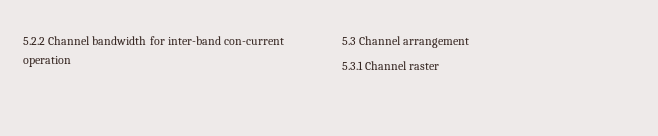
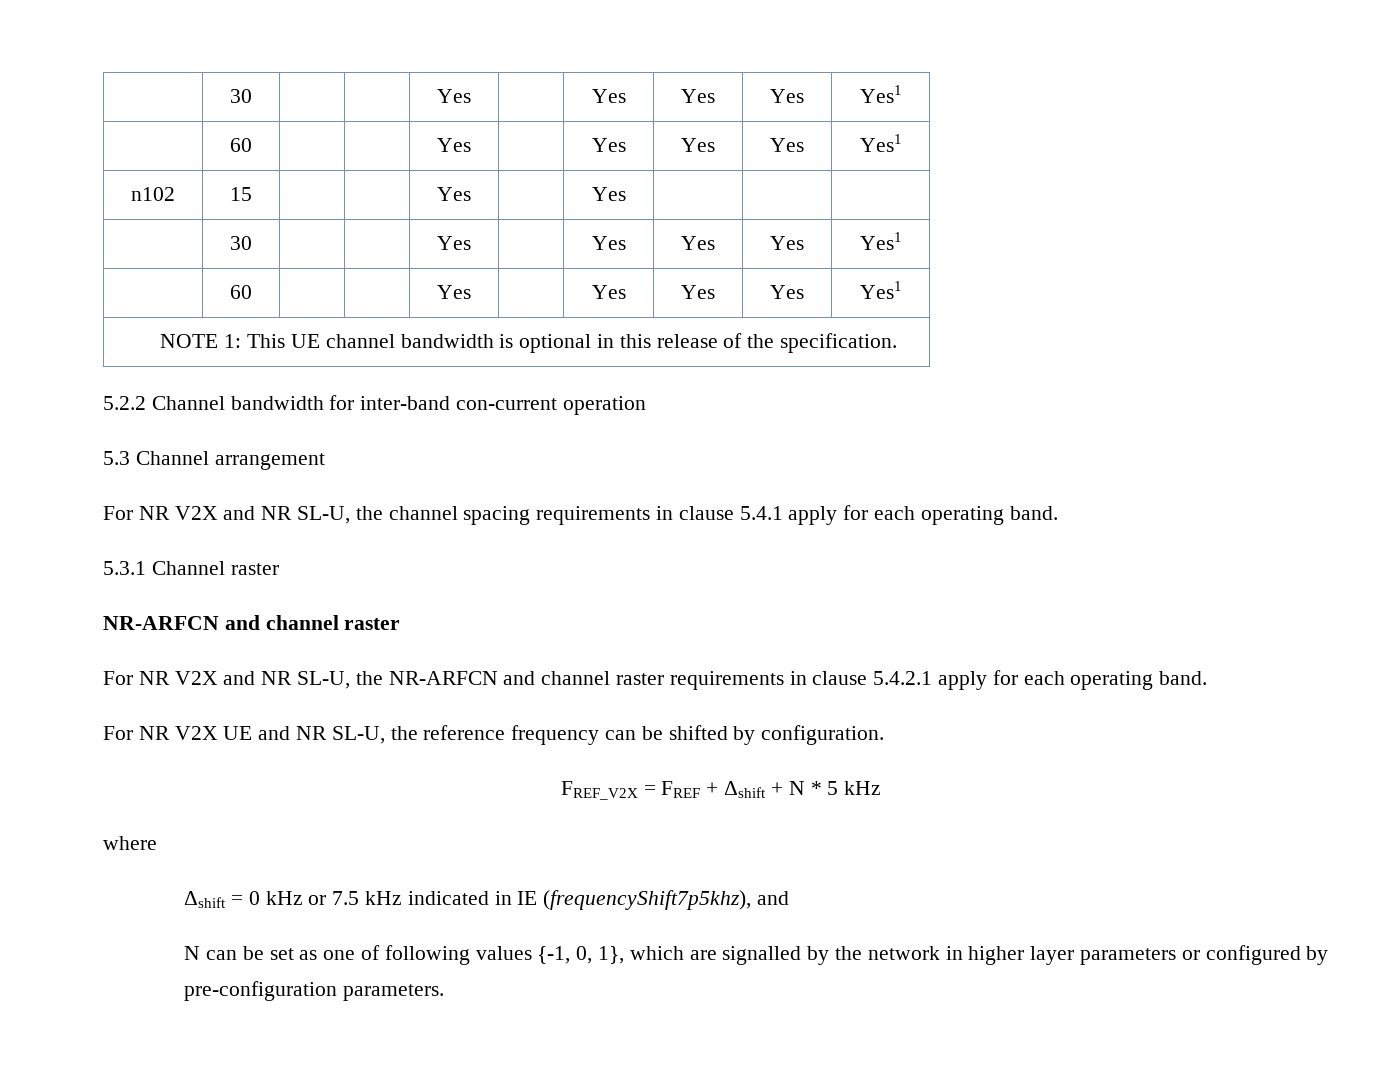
(23, 41) none -> [230,89,252,103] [437,89,471,103] [591,89,626,103] [681,89,715,103] [770,89,804,103] [859,85,902,103] [230,138,252,152] [437,138,471,152] [591,138,626,152] [681,138,715,152] [770,138,804,152] [859,134,902,152] [131,187,175,201] [230,187,252,201] [437,187,471,201] [591,187,626,201] [230,236,252,250] [437,236,471,250] [591,236,626,250] [681,236,715,250] [770,236,804,250] [859,232,902,250] [230,285,252,299] [437,285,471,299] [591,285,626,299] [681,285,715,299] [770,285,804,299] [859,281,902,299] [160,333,897,353] | 30 | | | Yes | | Yes | Yes | Yes | Yes1 // | 60 | | | Yes | | Yes | Yes | Yes | Yes1 // n102 | 15 | | | Yes | | Yes | | | // | 30 | | | Yes | | Yes | Yes | Yes | Yes1 // | 60 | | | Yes | | Yes | Yes | Yes | Yes1 // NOTE 1: This UE channel bandwidth is optional in this release of the specification. //
[342,61,440,70] 5.3.1 Channel raster -> [103,505,1058,525] [103,561,279,575] [103,615,401,630] [103,670,1208,690] [103,725,885,745] [560,781,882,800] [103,836,157,850] [184,890,789,910] [184,945,1329,965] [184,981,444,1001] For NR V2X and NR SL-U, the channel spacing requirements in clause 5.4.1 apply for each operating band. // 5.3.1 Channel raster // NR-ARFCN and channel raster // For NR V2X and NR SL-U, the NR-ARFCN and channel raster requirements in clause 5.4.2.1 apply for each operating band. // For NR V2X UE and NR SL-U, the reference frequency can be shifted by configuration. // FREF_V2X = FREF + Δshift + N * 5 kHz // where // Δshift = 0 kHz or 7.5 kHz indicated in IE (frequencyShift7p5khz), and // N can be set as one of following values {-1, 0, 1}, which are signalled by the network in higher layer parameters or configured by pre-configuration parameters.

